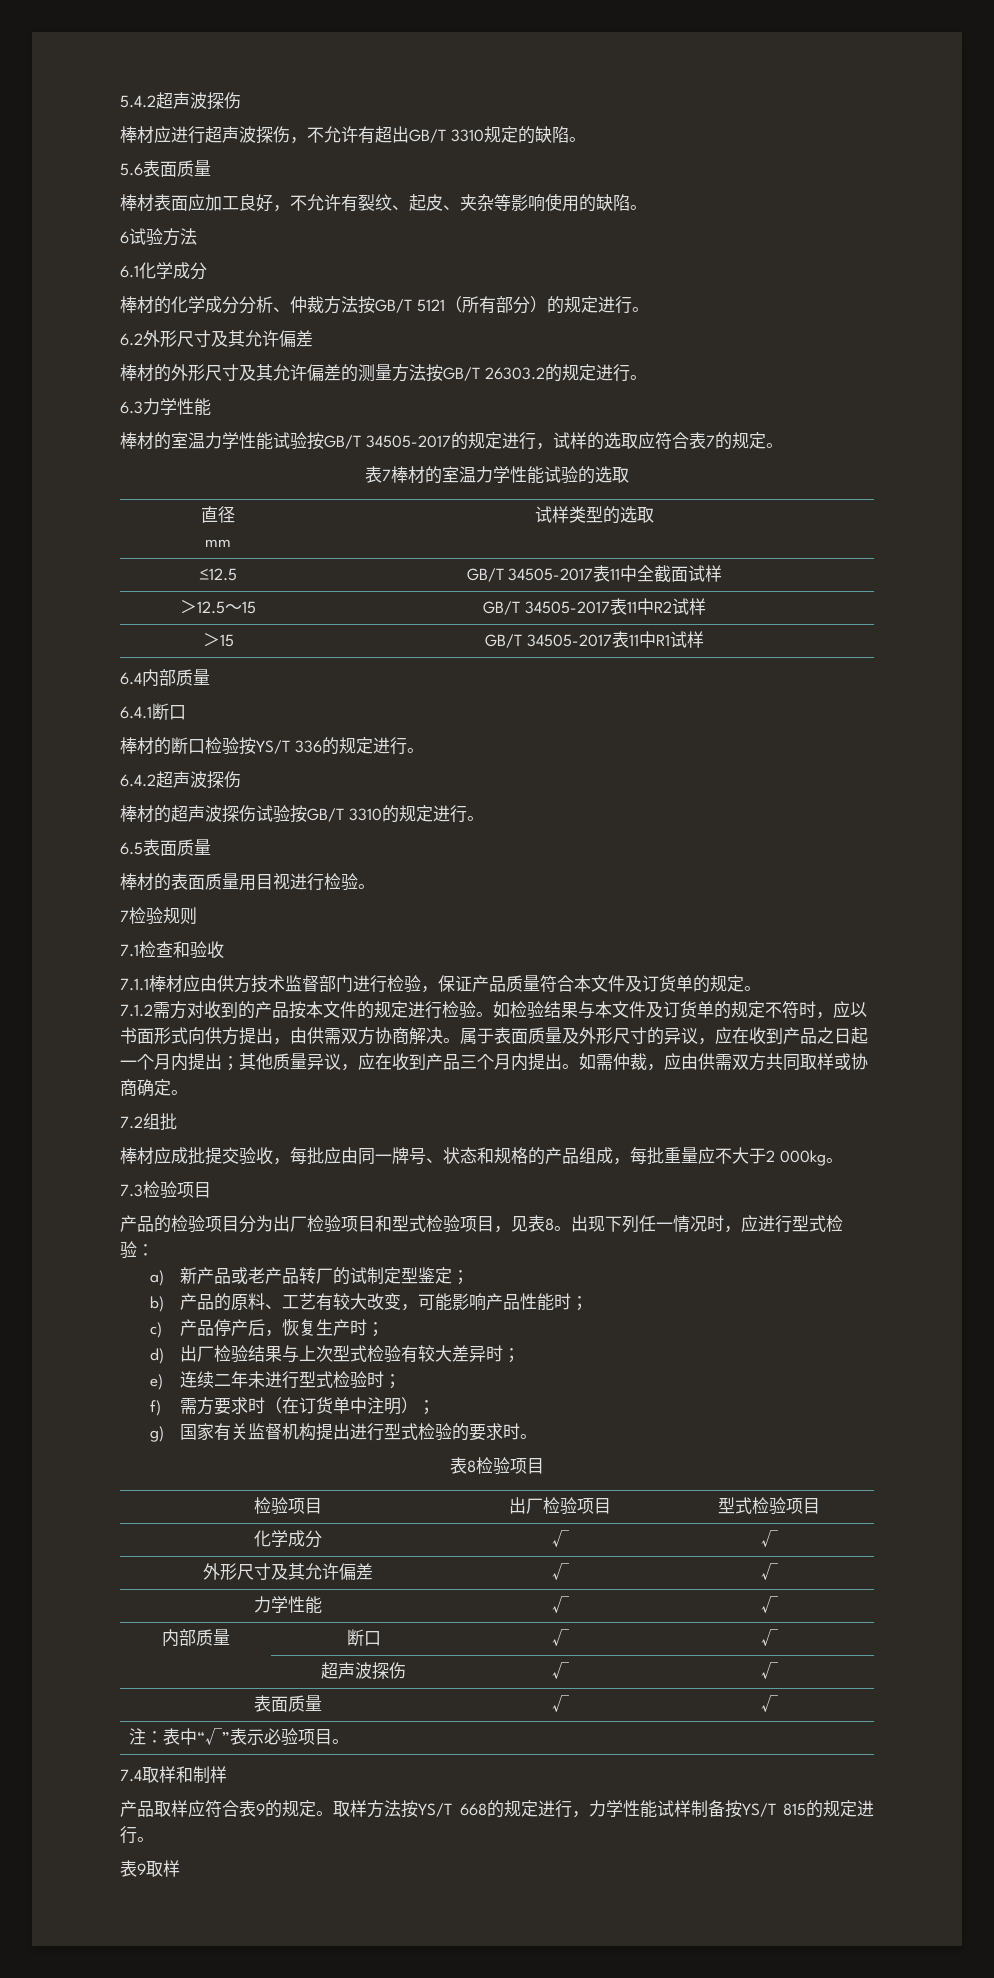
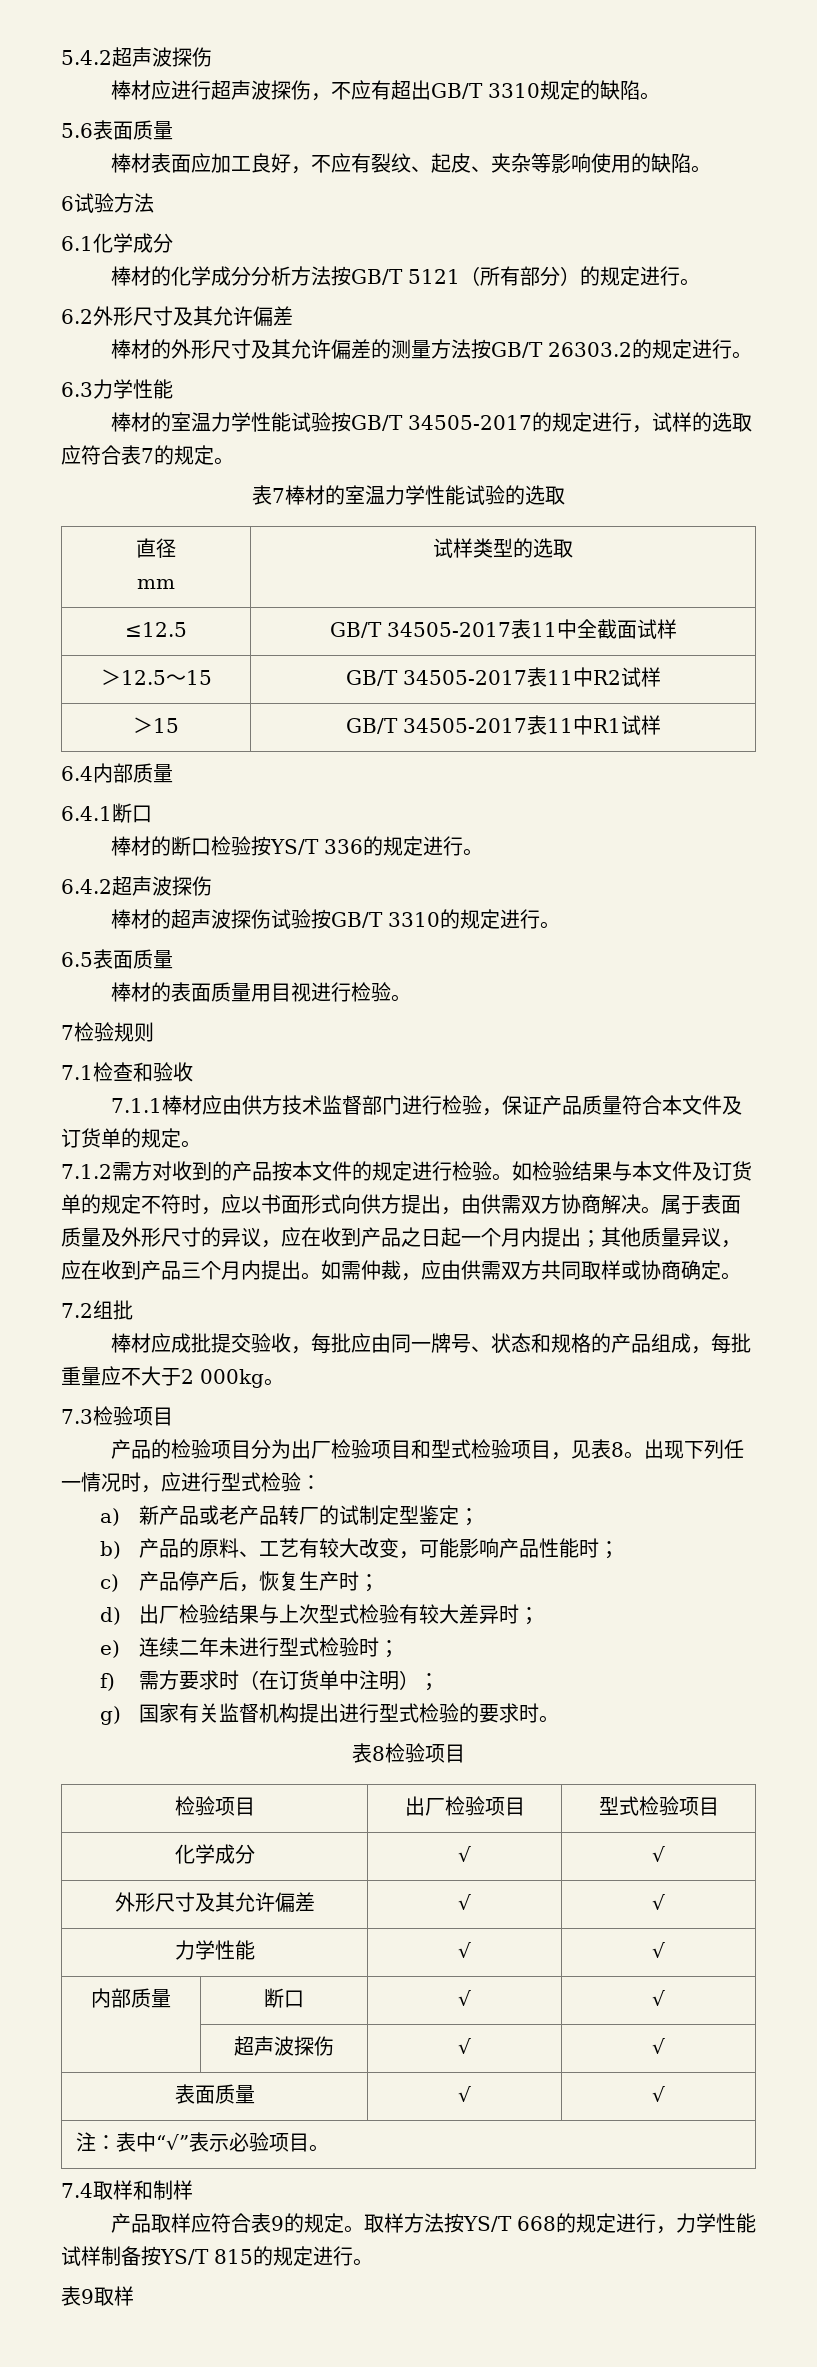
[324,126,358,143] 允许 -> [350,80,371,100] 应
[307,194,341,211] 允许 -> [330,153,351,173] 应
[273,296,324,313] 、仲裁 -> (291, 276) none

